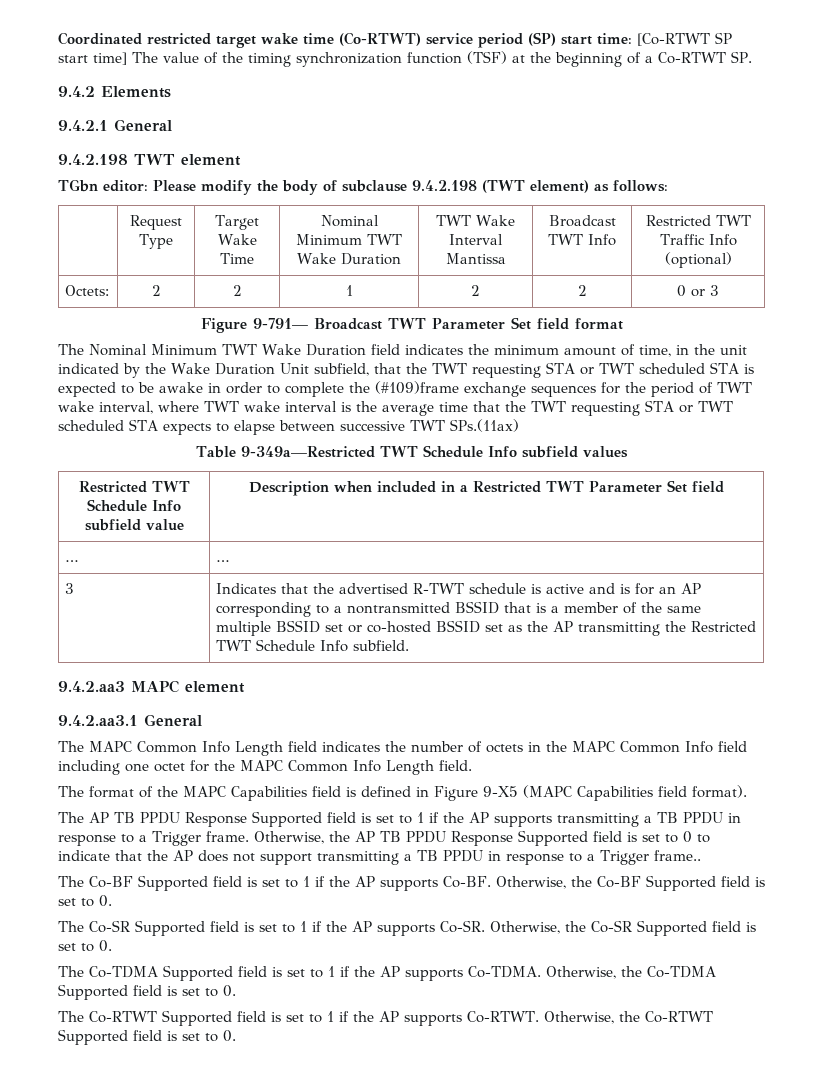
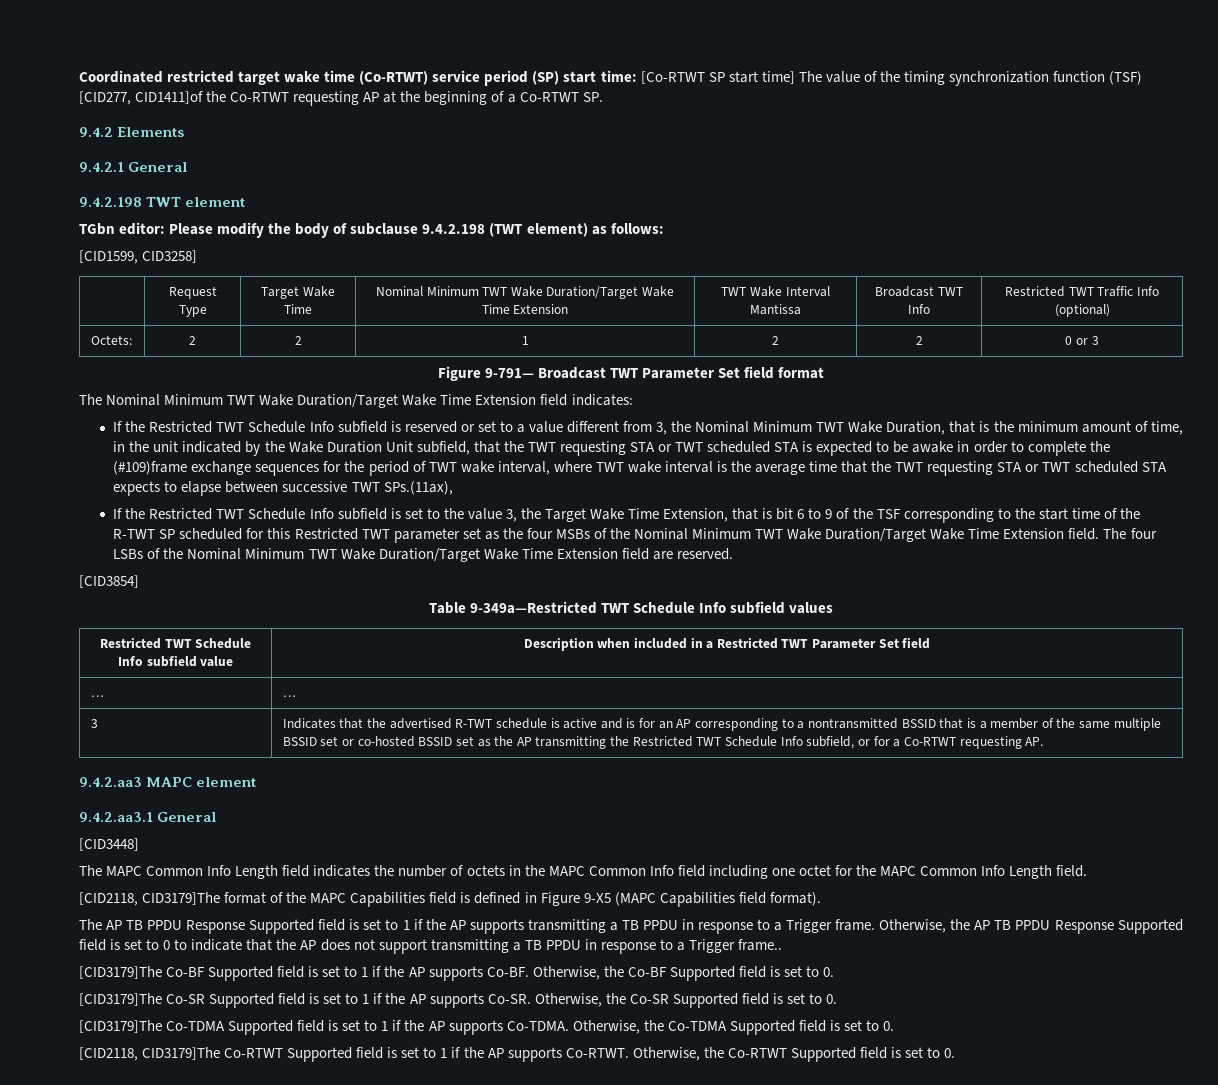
(507, 57) none -> [79,91,380,106] [CID277, CID1411]of the Co-RTWT requesting AP
(668, 186) none -> [79,250,198,264] // [CID1599, CID3258]
[340,253,401,265] Duration -> [546,286,675,299] [481,304,569,314] Duration/Target Wake Time Extension
[305,344,463,356] Duration field indicates -> [297,394,633,408] [113,421,990,435] Duration/Target Wake Time Extension field indicates: // If the Restricted TWT Schedule Info subfield is reserved or set to a value different from 3, the Nominal Minimum TWT Wake Duration, that is
[449,419,519,432] SPs.(11ax) -> [383,481,453,495] [113,508,1140,523] [113,528,1157,543] [113,548,733,562] [79,575,139,588] SPs.(11ax), // If the Restricted TWT Schedule Info subfield is set to the value 3, the Target Wake Time Extension, that is bit 6 to 9 of the TSF corresponding to the start time of the R-TWT SP scheduled for this Restricted TWT parameter set as the four MSBs of the Nominal Minimum TWT Wake Duration/Target Wake Time Extension field. The four LSBs of the Nominal Minimum TWT Wake Duration/Target Wake Time Extension field are reserved. // [CID3854]
[353,640,410,651] subfield. -> [806,736,1044,749] subfield, or for a Co-RTWT requesting AP.
(202, 720) none -> [79,838,139,851] // [CID3448]
[58,786,84,797] The -> [79,892,221,906] [CID2118, CID3179]The
[58,876,84,887] The -> [79,966,162,979] [CID3179]The
[58,921,84,932] The -> [79,993,162,1006] [CID3179]The
[58,966,84,977] The -> [79,1020,162,1033] [CID3179]The
[58,1011,84,1022] The -> [79,1047,221,1061] [CID2118, CID3179]The

